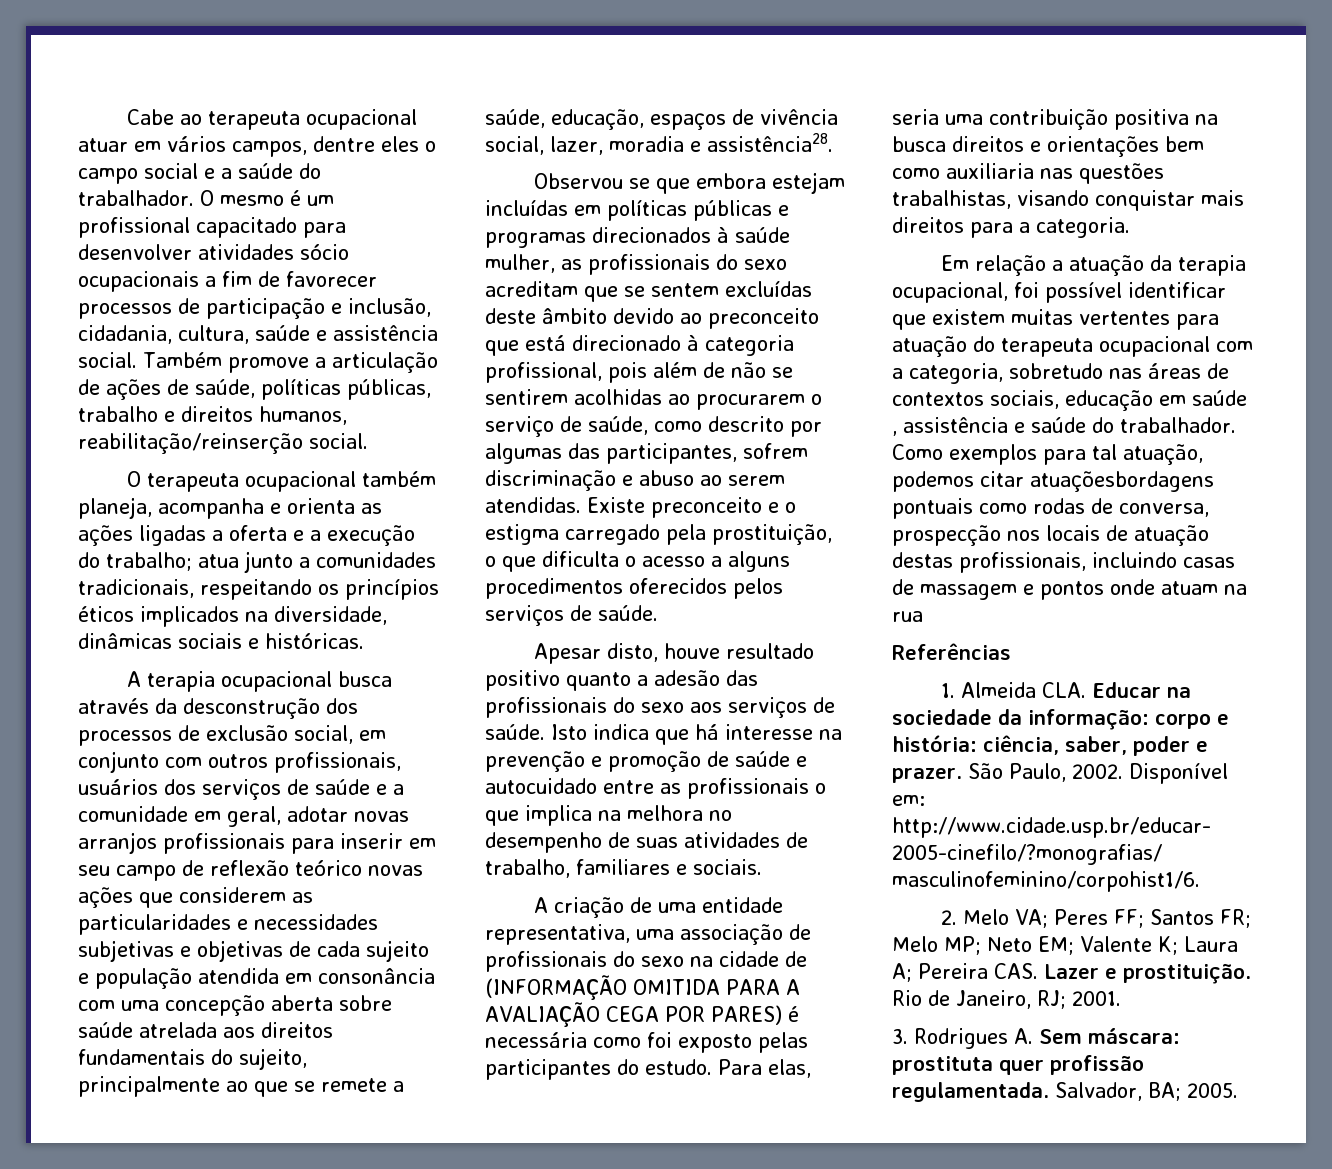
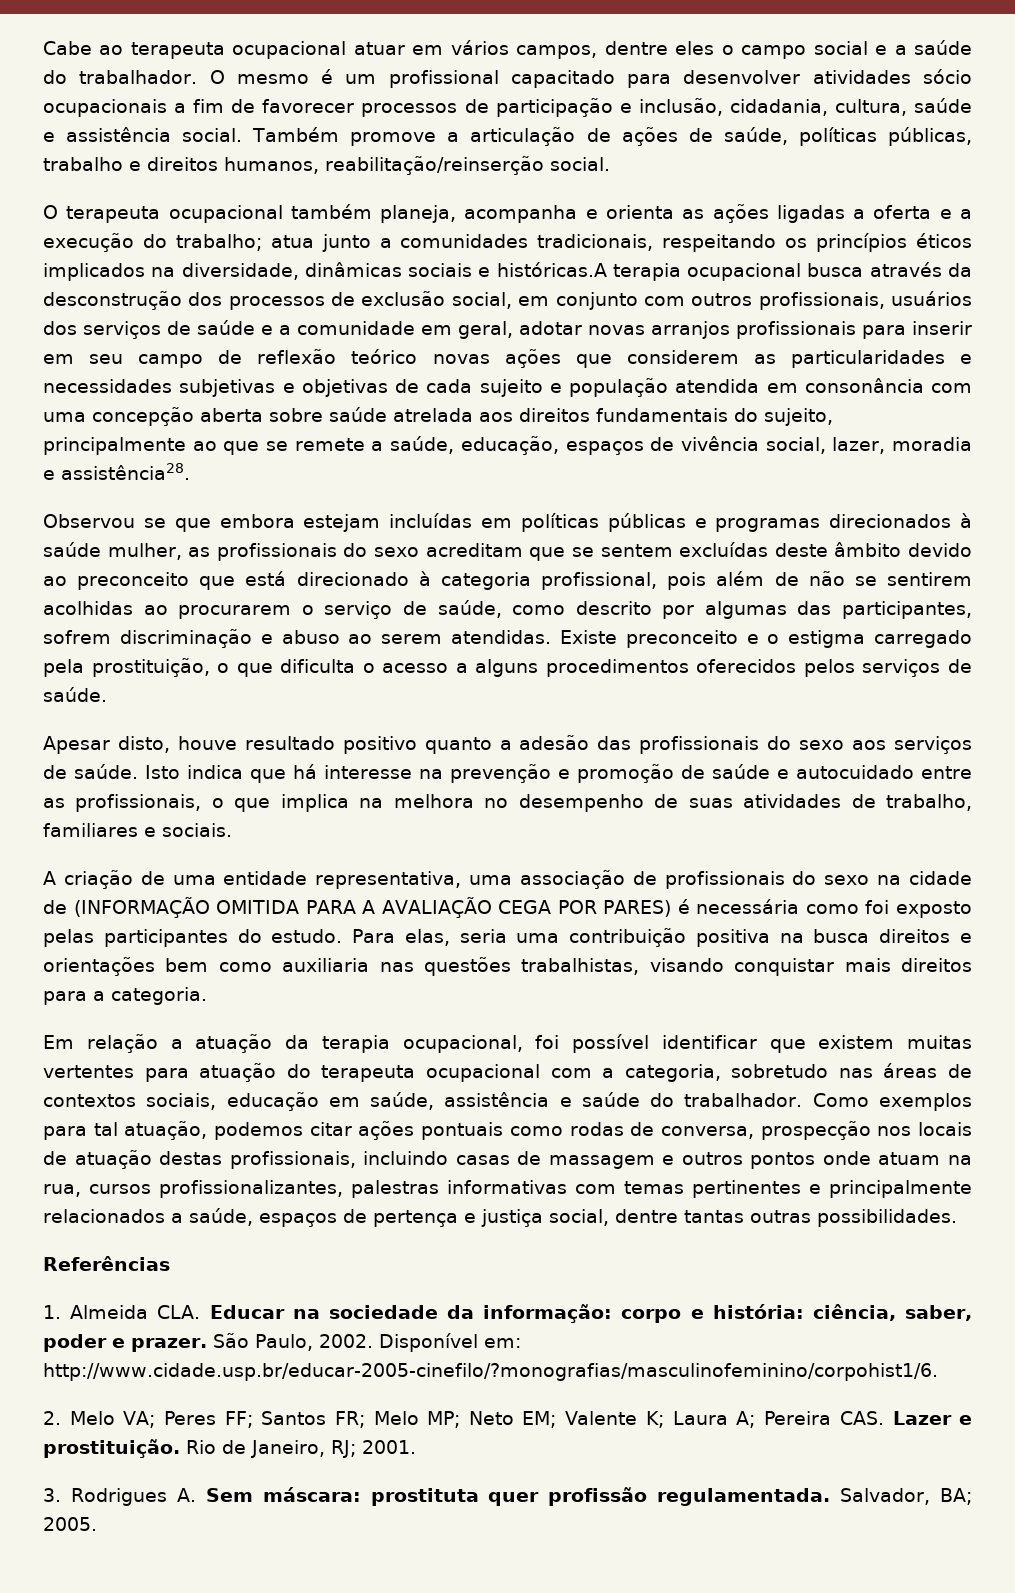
[265,633,364,649] [127,671,142,687] históricas. // A -> [496,262,607,277] históricas.A
[687,778,809,799] profissionais -> [75,794,202,812] profissionais,
[1192,390,1247,406] [892,431,897,436] saúde , -> [370,1092,435,1110] saúde,
[1030,471,1214,492] atuaçõesbordagens -> [358,1121,415,1140] ações
(1034, 589) none -> [681,1152,743,1165] outros
[892,611,923,622] rua -> [43,1180,972,1198] [43,1208,957,1227] rua, cursos profissionalizantes, palestras informativas com temas pertinentes e principalmente relacionados a saúde, espaços de pertença e justiça social, dentre tantas outras possibilidades.

